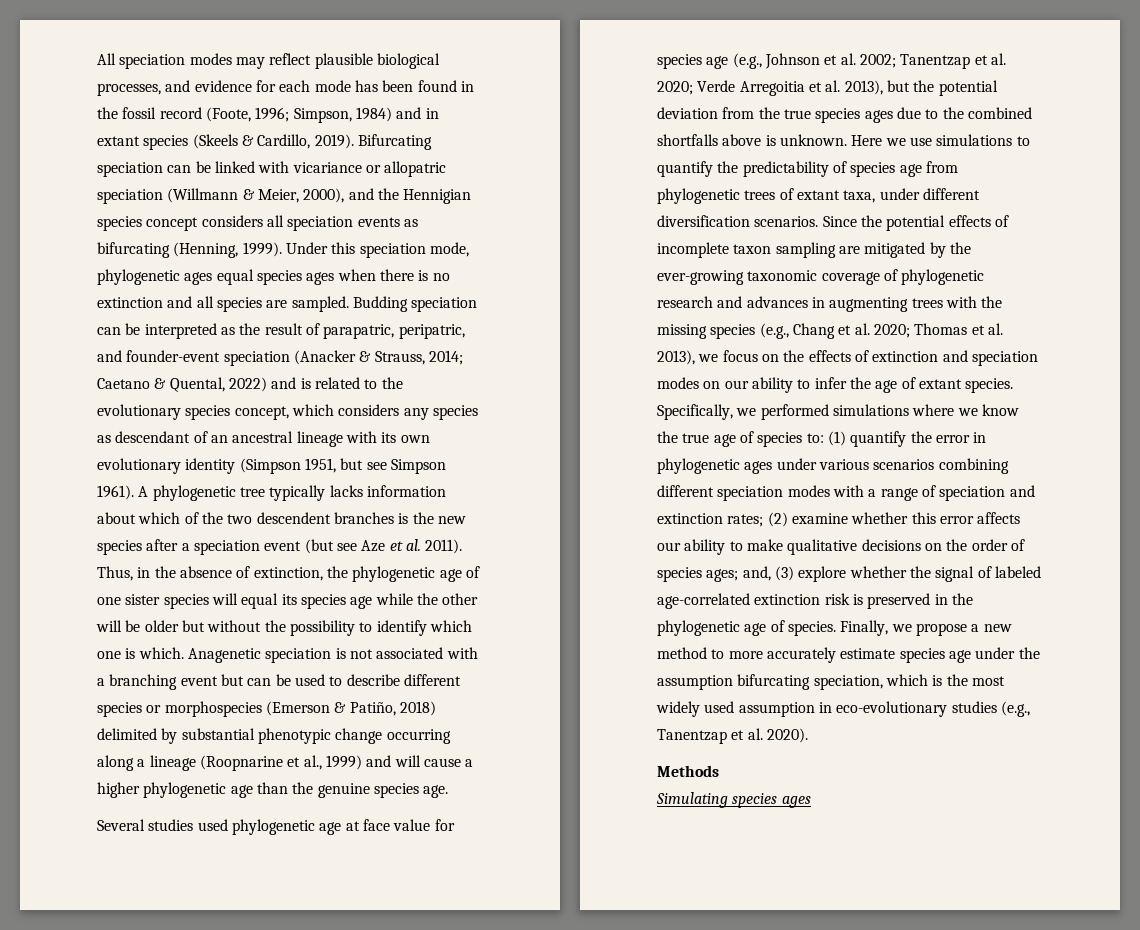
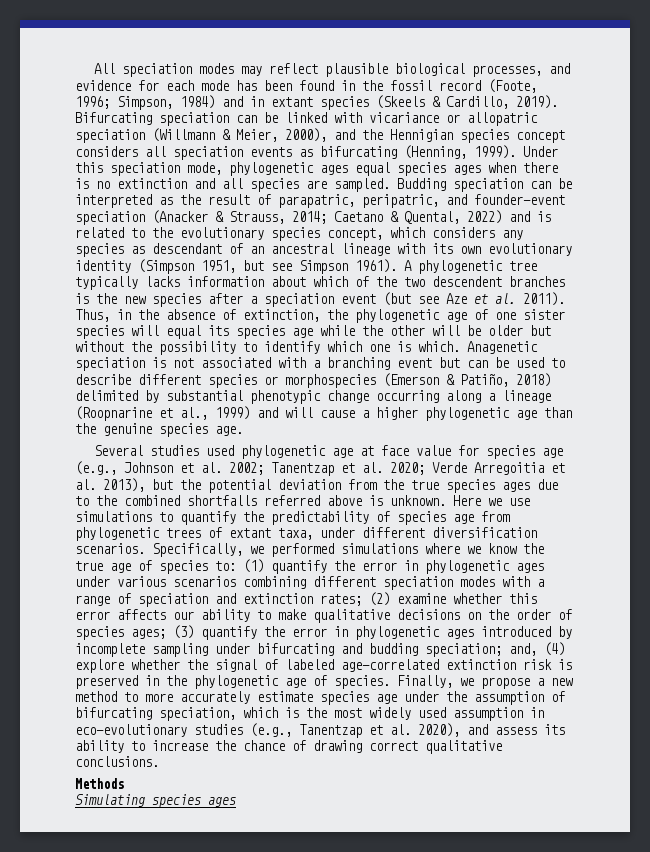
(718, 140) none -> [264,495,320,506] referred
[822,215,1009,231] [657,242,971,258] [657,269,985,285] [657,296,1003,312] [657,323,1003,339] [657,350,1038,366] [657,377,1014,393] Since the potential effects of incomplete taxon sampling are mitigated by the ever-growing taxonomic coverage of phylogenetic research and advances in augmenting trees with the missing species (e.g., Chang et al. 2020; Thomas et al. 2013), we focus on the effects of extinction and speciation modes on our ability to infer the age of extant species. -> (145, 548) none
[742,566,794,581] and, (3) -> [173,625,572,640] [75,642,565,657] (3) quantify the error in phylogenetic ages introduced by incomplete sampling under bifurcating and budding speciation; and, (4)
(733, 682) none -> [551,691,565,702] of
[766,728,808,743] 2020). -> [418,723,565,737] [75,740,502,754] [75,756,159,767] 2020), and assess its ability to increase the chance of drawing correct qualitative conclusions.

